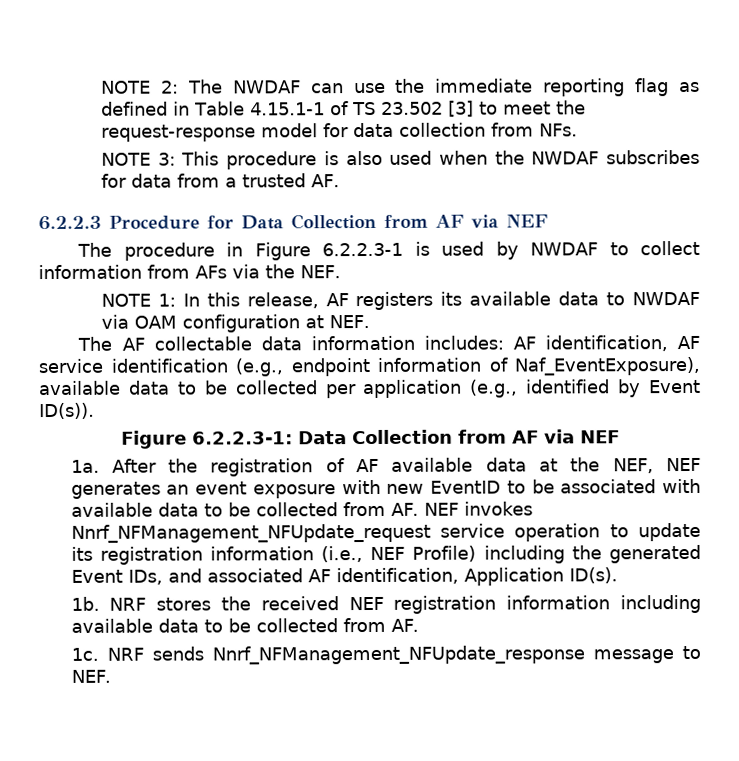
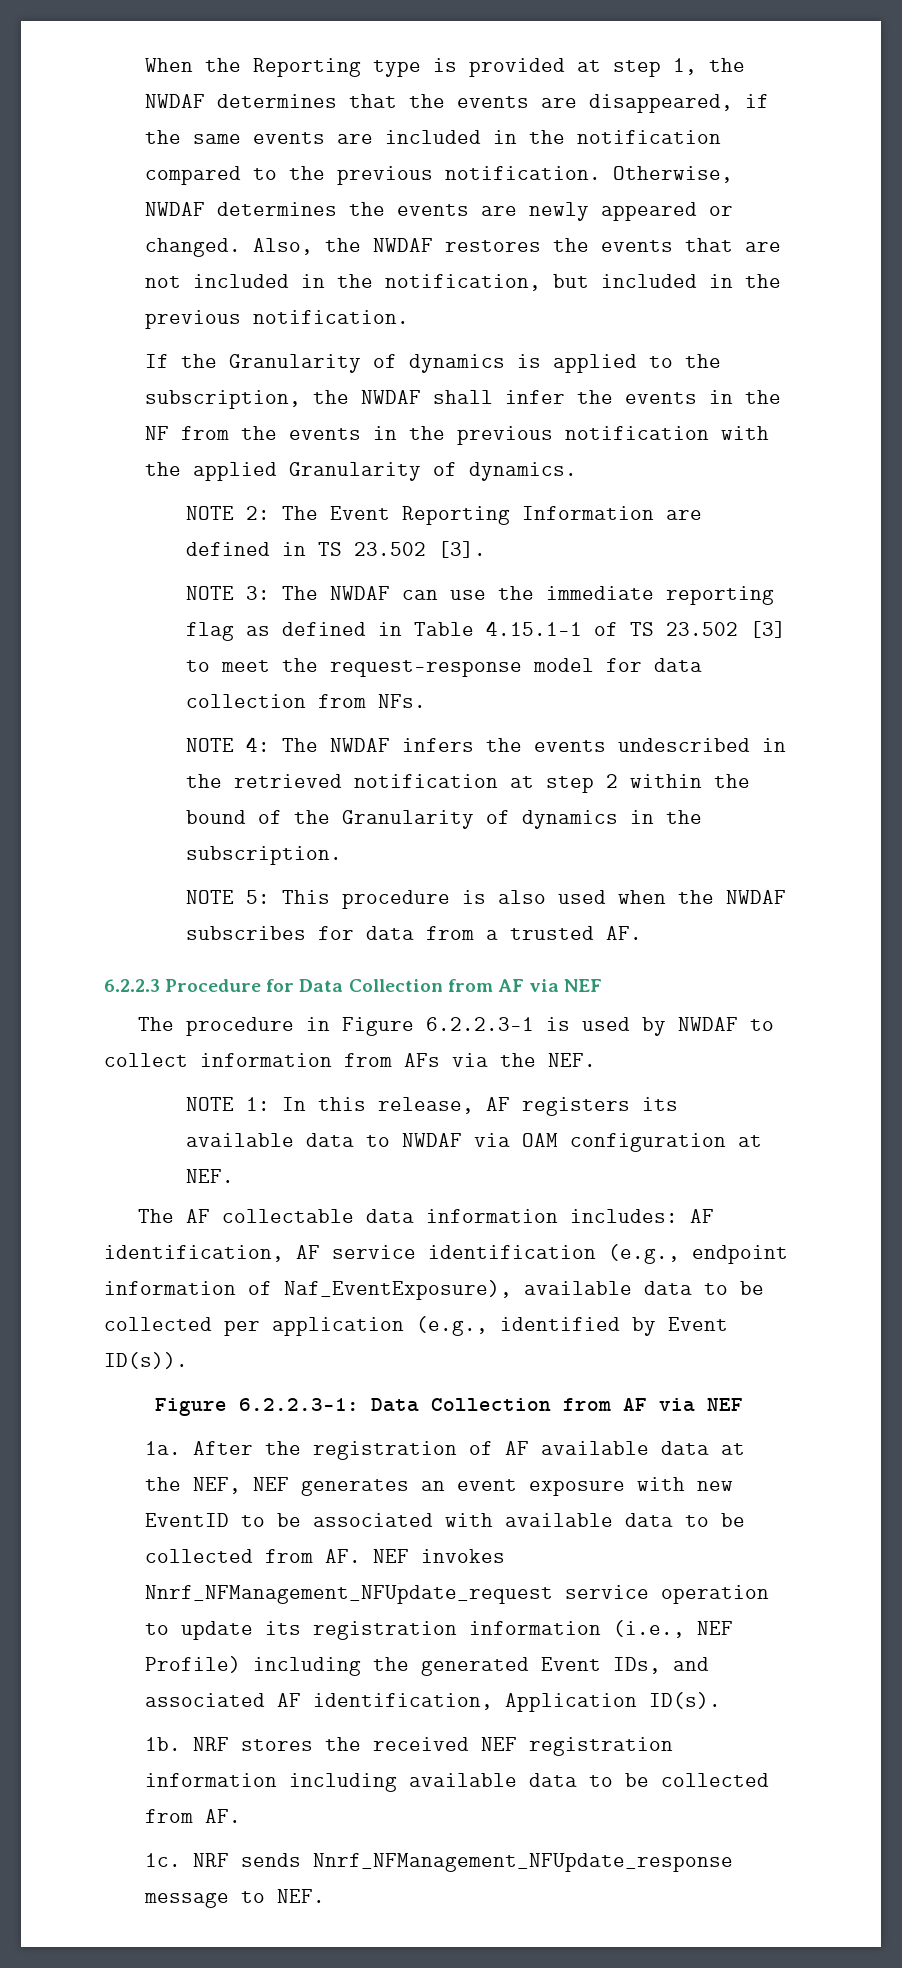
[101,80,179,94] NOTE 2: -> [145,58,746,77] [145,94,770,113] [145,130,722,144] [145,166,734,185] [145,202,734,221] [145,238,782,257] [145,274,782,291] [145,310,410,329] [145,354,722,373] [145,390,782,409] [145,426,770,445] [145,462,578,481] [186,506,703,525] [186,541,487,558] [186,586,271,600] When the Reporting type is provided at step 1, the NWDAF determines that the events are disappeared, if the same events are included in the notification compared to the previous notification. Otherwise, NWDAF determines the events are newly appeared or changed. Also, the NWDAF restores the events that are not included in the notification, but included in the previous notification. // If the Granularity of dynamics is applied to the subscription, the NWDAF shall infer the events in the NF from the events in the previous notification with the applied Granularity of dynamics. // NOTE 2: The Event Reporting Information are defined in TS 23.502 [3]. // NOTE 3:
[157,152,176,166] 3: -> [246,737,787,753] [186,774,751,793] [186,810,703,829] [186,846,343,865] [186,890,271,904] 4: The NWDAF infers the events undescribed in the retrieved notification at step 2 within the bound of the Granularity of dynamics in the subscription. // NOTE 5:

